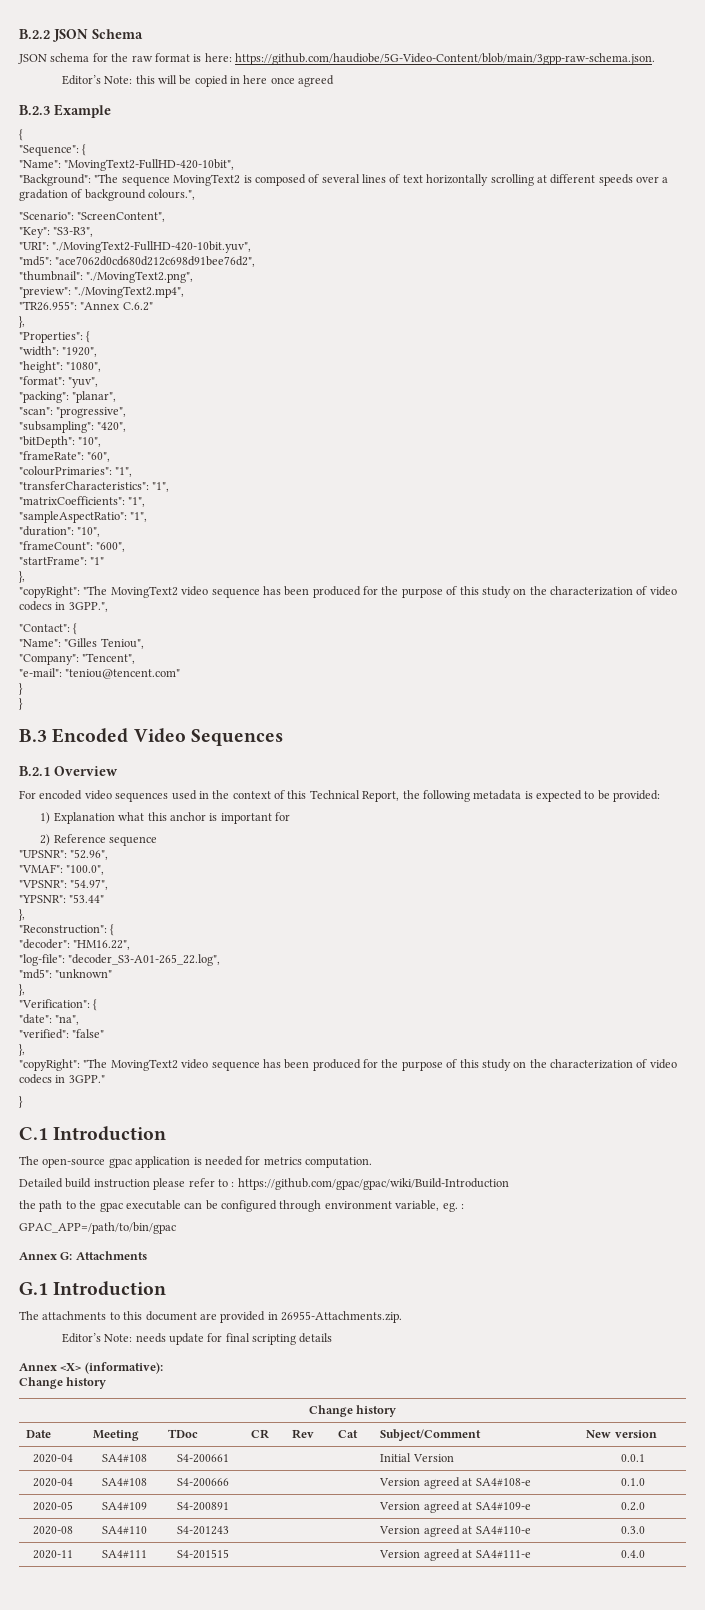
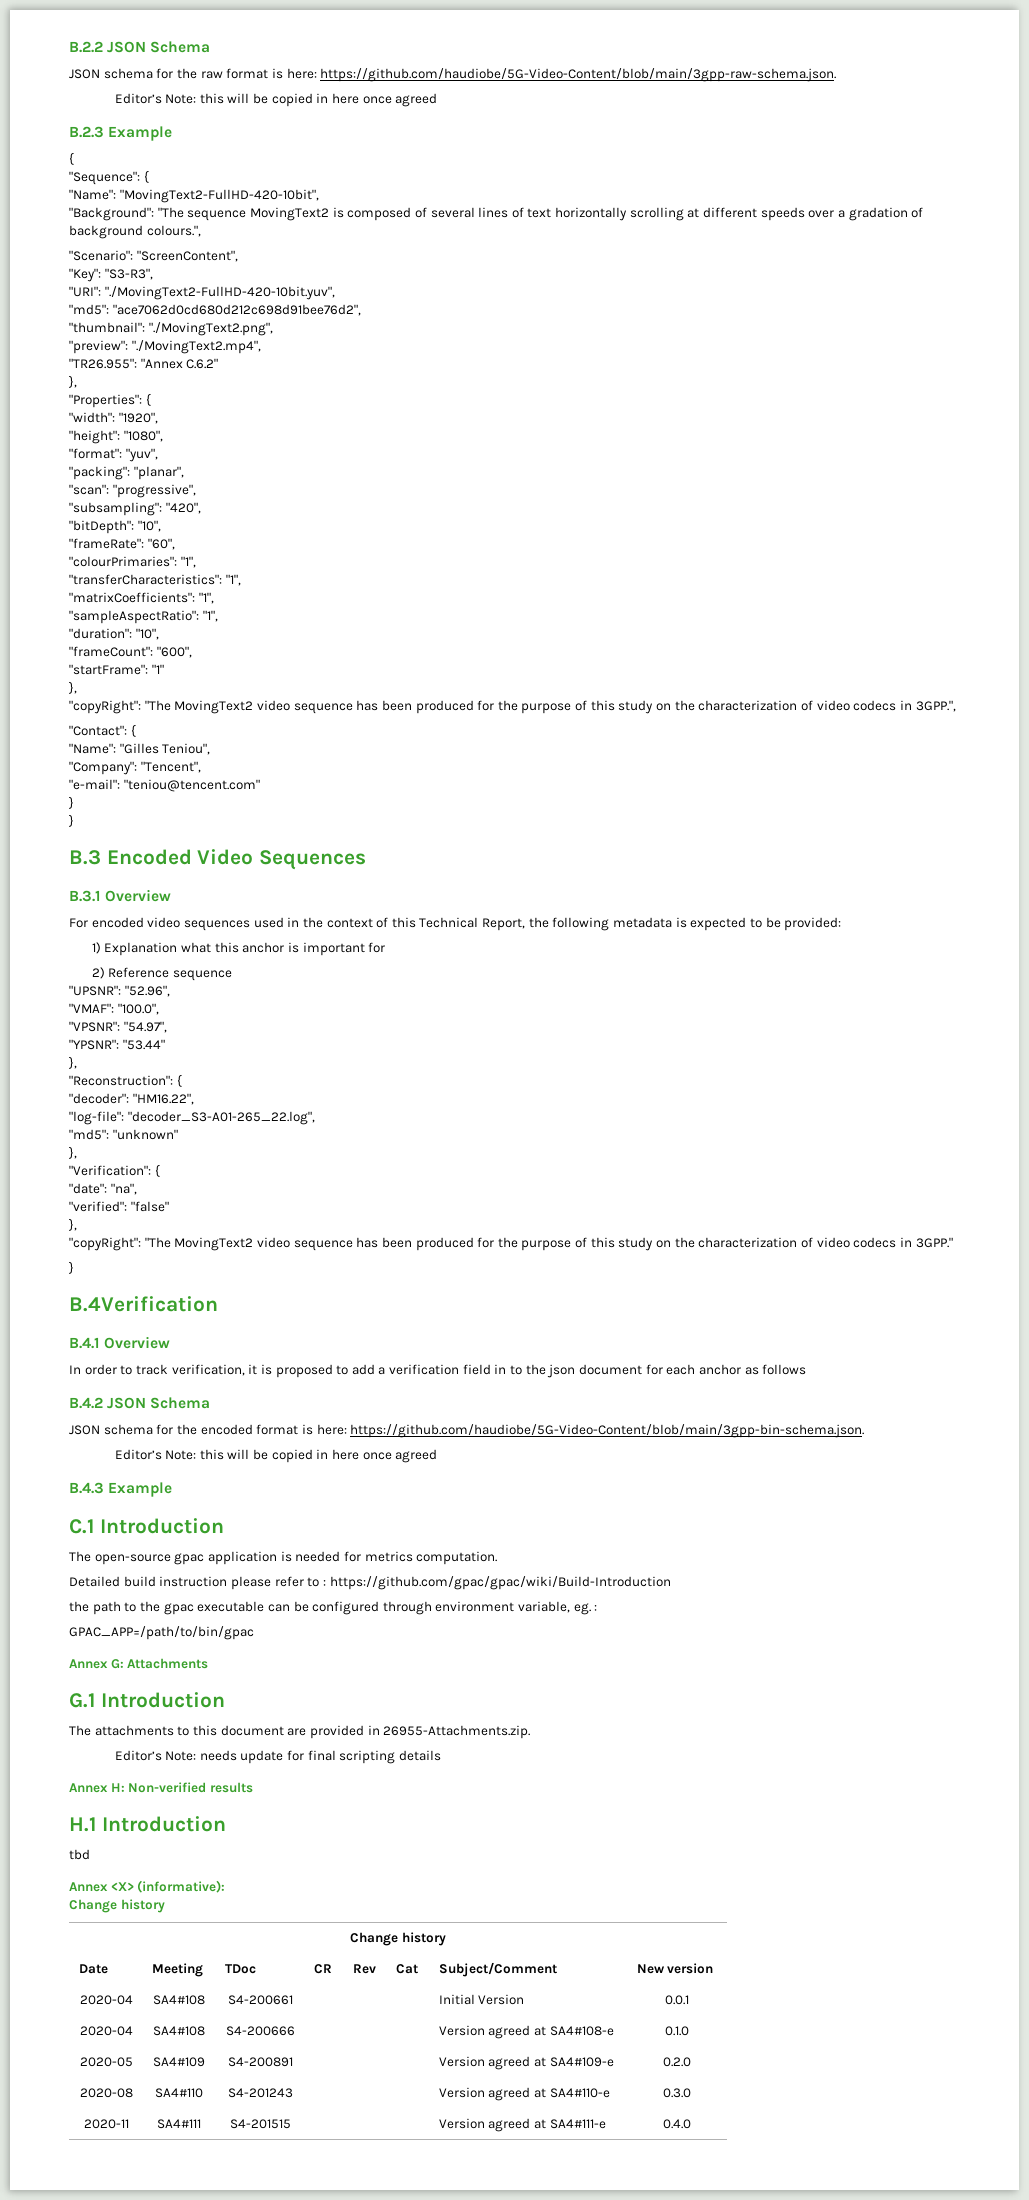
[19,766,50,776] B.2.1 -> [69,890,101,902] B.3.1
(23, 1102) none -> [69,1296,218,1312] [69,1336,171,1349] [69,1364,807,1378] [69,1397,211,1409] [69,1424,865,1438] [114,1449,438,1463] [69,1482,173,1497] // B.4Verification // B.4.1 Overview // In order to track verification, it is proposed to add a verification field in to the json document for each anchor as follows // B.4.2 JSON Schema // JSON schema for the encoded format is here: https://github.com/haudiobe/5G-Video-Content/blob/main/3gpp-bin-schema.json. // Editor’s Note: this will be copied in here once agreed // B.4.3 Example
(333, 1338) none -> [69,1782,253,1793] [69,1816,226,1832] [69,1849,90,1860] // Annex H: Non-verified results // H.1 Introduction // tbd

